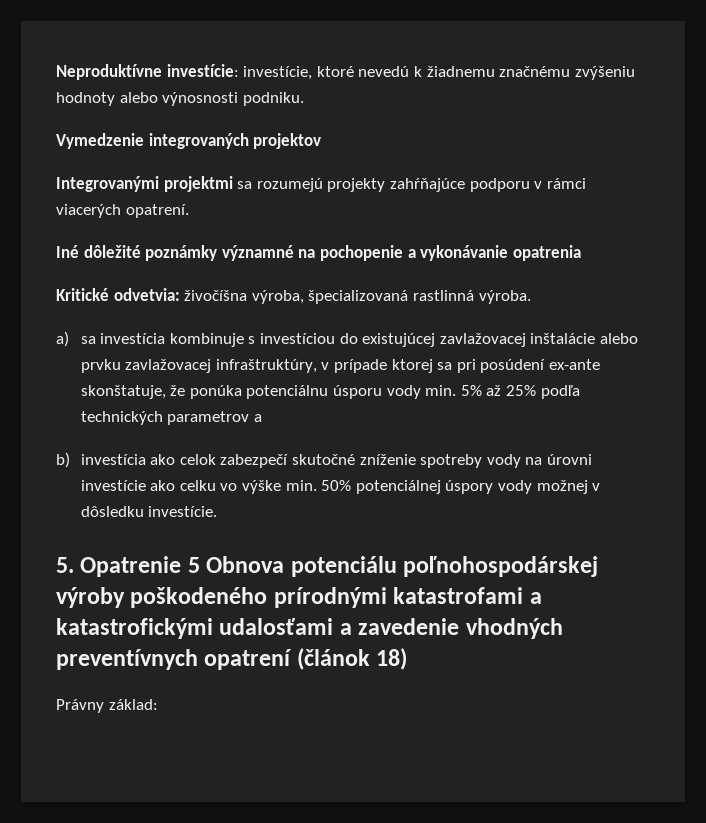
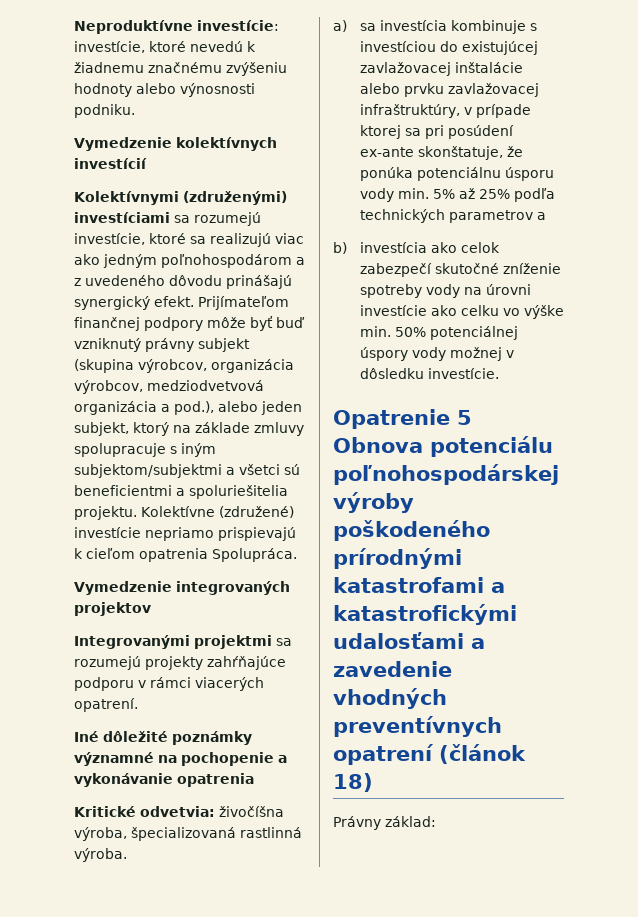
(304, 99) none -> [74,137,277,151] [74,158,147,169] [74,191,287,205] [74,212,261,226] [74,233,304,247] [74,254,305,268] [74,275,292,289] [74,296,289,310] [74,316,305,331] [74,338,250,352] [74,359,294,373] [74,380,264,394] [74,401,302,415] [74,422,304,436] [74,443,216,457] [74,464,300,478] [74,485,288,499] [74,506,294,520] [74,527,296,541] [74,548,297,562] // Vymedzenie kolektívnych investícií // Kolektívnymi (združenými) investíciami sa rozumejú investície, ktoré sa realizujú viac ako jedným poľnohospodárom a z uvedeného dôvodu prinášajú synergický efekt. Prijímateľom finančnej podpory môže byť buď vzniknutý právny subjekt (skupina výrobcov, organizácia výrobcov, medziodvetvová organizácia a pod.), alebo jeden subjekt, ktorý na základe zmluvy spolupracuje s iným subjektom/subjektmi a všetci sú beneficientmi a spoluriešitelia projektu. Kolektívne (združené) investície nepriamo prispievajú k cieľom opatrenia Spolupráca.
[56,557,74,573] 5. -> (499, 373) none

